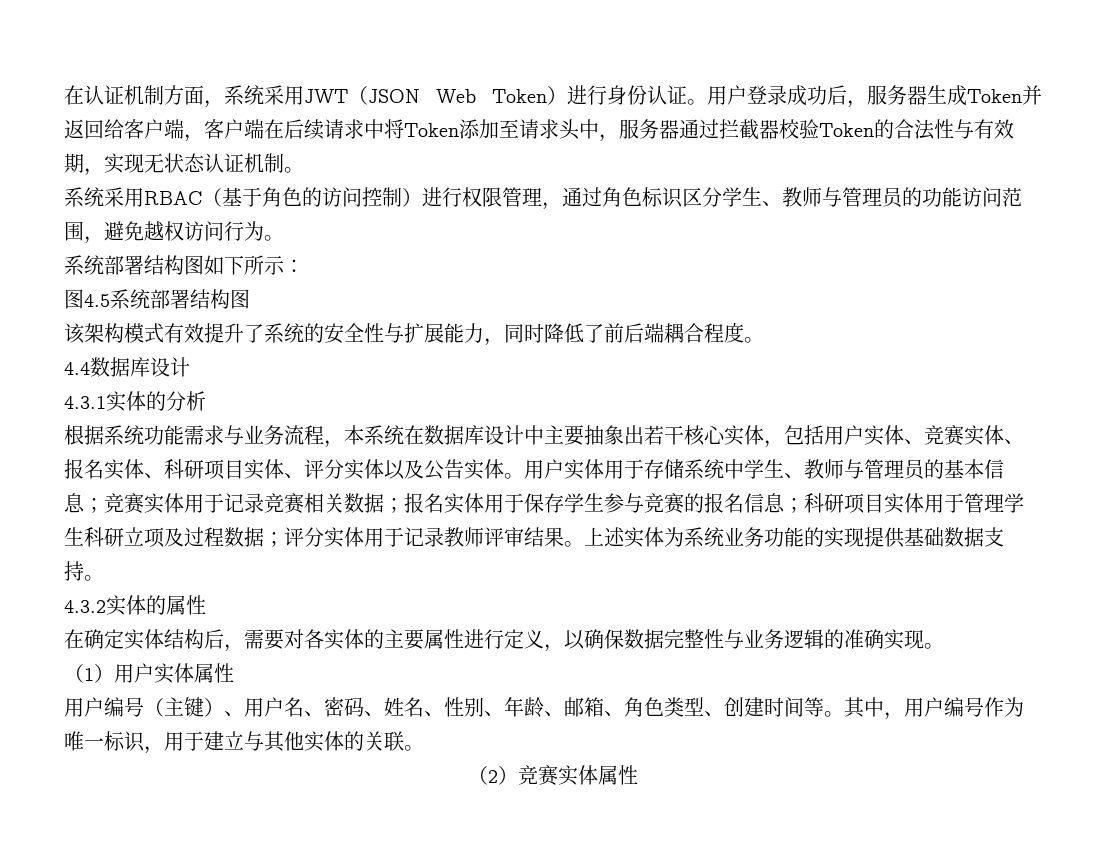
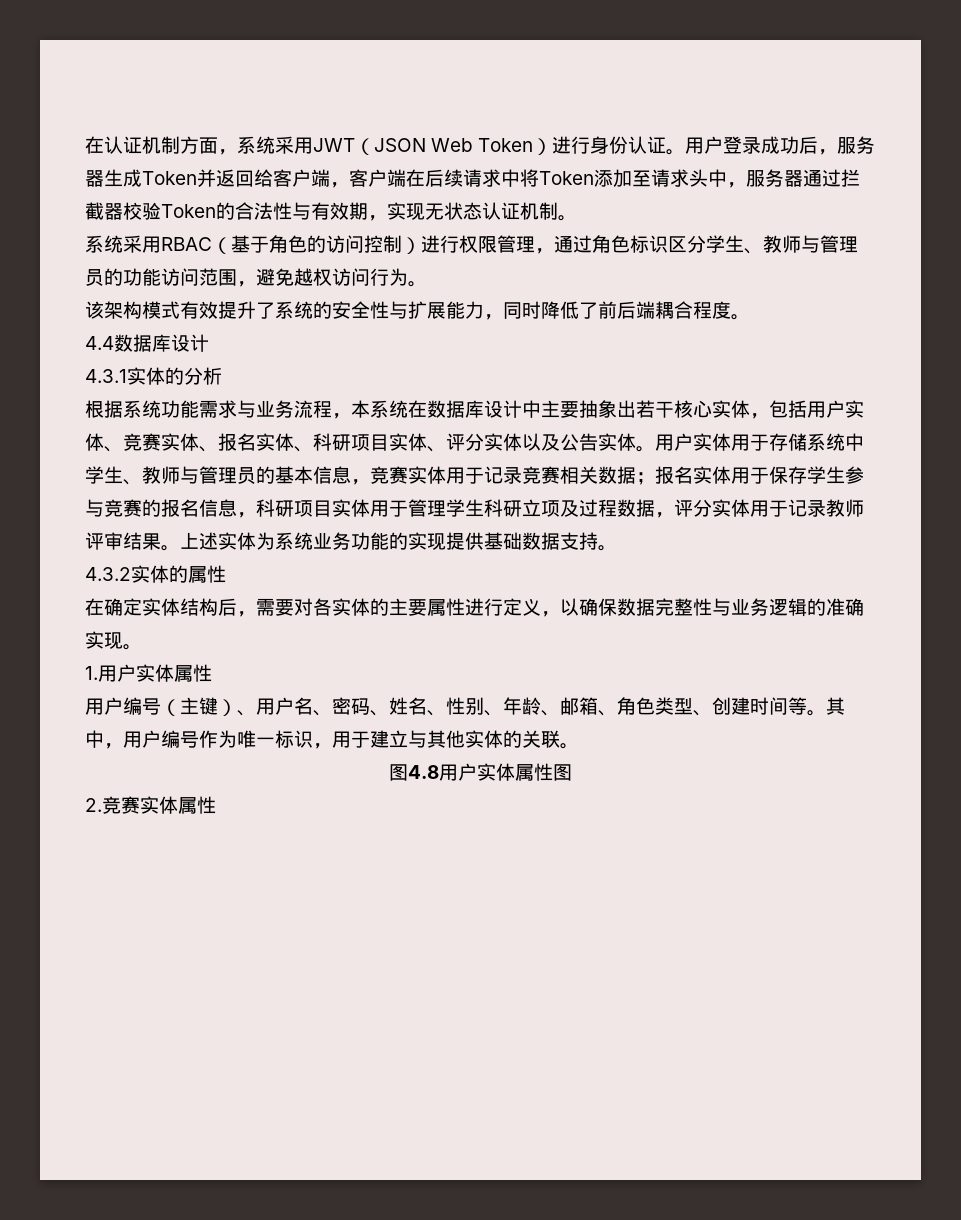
[64,255,304,275] [64,289,250,309] // 系统部署结构图如下所示： // 图4.5系统部署结构图 -> (427, 284) none
[84,498,104,513] ； -> [351,479,370,485] ，
[784,498,804,513] ； -> [237,512,256,518] ，
[264,532,284,547] ； -> [655,512,674,518] ，
[64,664,114,683] （1） -> [85,666,98,680] 1.
[468,766,518,785] （2） -> [389,763,572,781] [85,798,102,812] 图4.8用户实体属性图 // 2.

